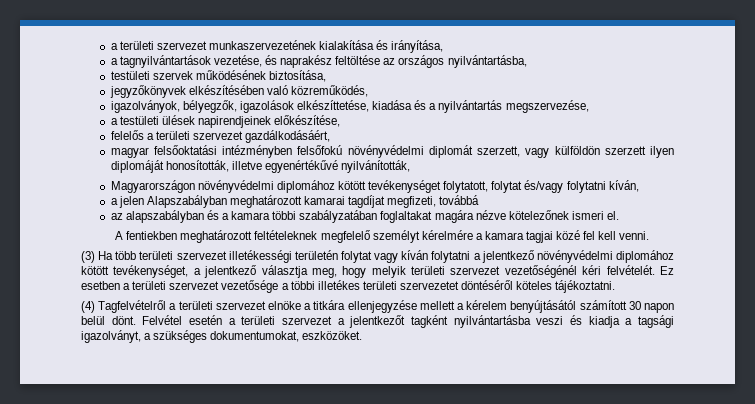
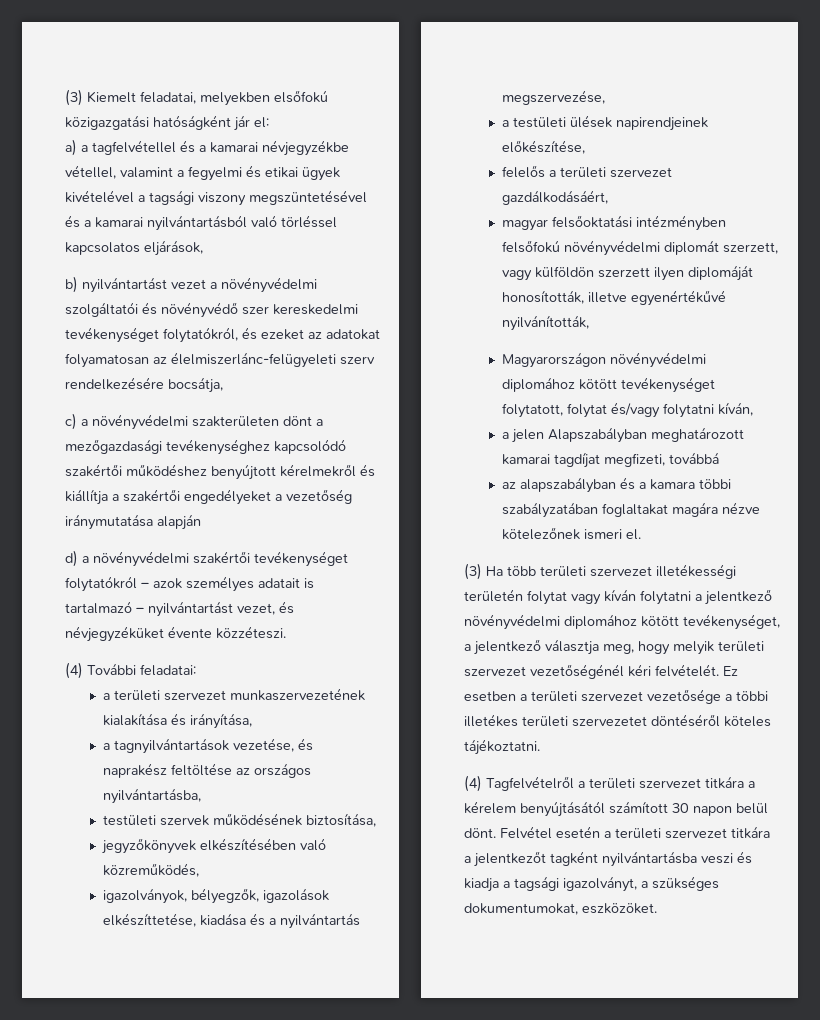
(110, 46) none -> [65,89,328,106] [65,115,269,131] [65,139,349,156] [65,165,340,181] [65,190,367,206] [65,215,337,231] [65,240,203,256] [65,276,317,293] [65,302,358,318] [65,327,380,343] [65,352,375,368] [65,377,223,393] [65,413,323,430] [65,439,346,455] [65,464,375,480] [65,489,352,505] [65,514,201,530] [65,550,348,567] [65,576,314,592] [65,601,294,617] [65,626,286,642] [65,662,196,679] (3) Kiemelt feladatai, melyekben elsőfokú közigazgatási hatóságként jár el: // a) a tagfelvétellel és a kamarai névjegyzékbe vétellel, valamint a fegyelmi és etikai ügyek kivételével a tagsági viszony megszüntetésével és a kamarai nyilvántartásból való törléssel kapcsolatos eljárások, // b) nyilvántartást vezet a növényvédelmi szolgáltatói és növényvédő szer kereskedelmi tevékenységet folytatókról, és ezeket az adatokat folyamatosan az élelmiszerlánc-felügyeleti szerv rendelkezésére bocsátja, // c) a növényvédelmi szakterületen dönt a mezőgazdasági tevékenységhez kapcsolódó szakértői működéshez benyújtott kérelmekről és kiállítja a szakértői engedélyeket a vezetőség iránymutatása alapján // d) a növényvédelmi szakértői tevékenységet folytatókról – azok személyes adatait is tartalmazó – nyilvántartást vezet, és névjegyzéküket évente közzéteszi. // (4) További feladatai: //
[115,230,650,243] // A fentiekben meghatározott feltételeknek megfelelő személyt kérelmére a kamara tagjai közé fel kell venni. -> (642, 534) none
[268,300,455,313] elnöke a titkára ellenjegyzése mellett -> [705,776,744,789] titkára
(332, 320) none -> [731,826,770,839] titkára

